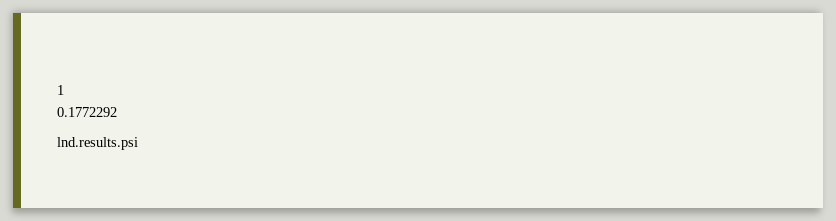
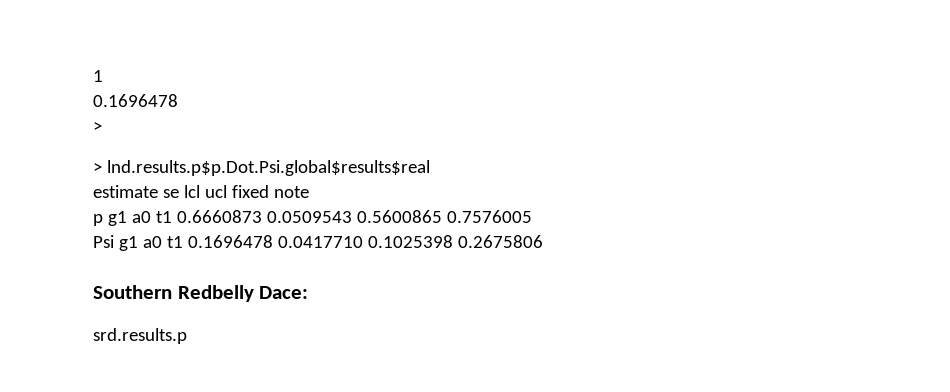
[57,107,117,117] [57,137,138,150] 0.1772292 // lnd.results.psi -> [93,94,178,107] [93,122,102,132] [93,160,430,176] [93,185,309,198] [93,210,532,226] [93,235,543,251] [93,285,309,302] [93,328,187,344] 0.1696478 // > // > lnd.results.p$p.Dot.Psi.global$results$real // estimate se lcl ucl fixed note // p g1 a0 t1 0.6660873 0.0509543 0.5600865 0.7576005 // Psi g1 a0 t1 0.1696478 0.0417710 0.1025398 0.2675806 // Southern Redbelly Dace: // srd.results.p

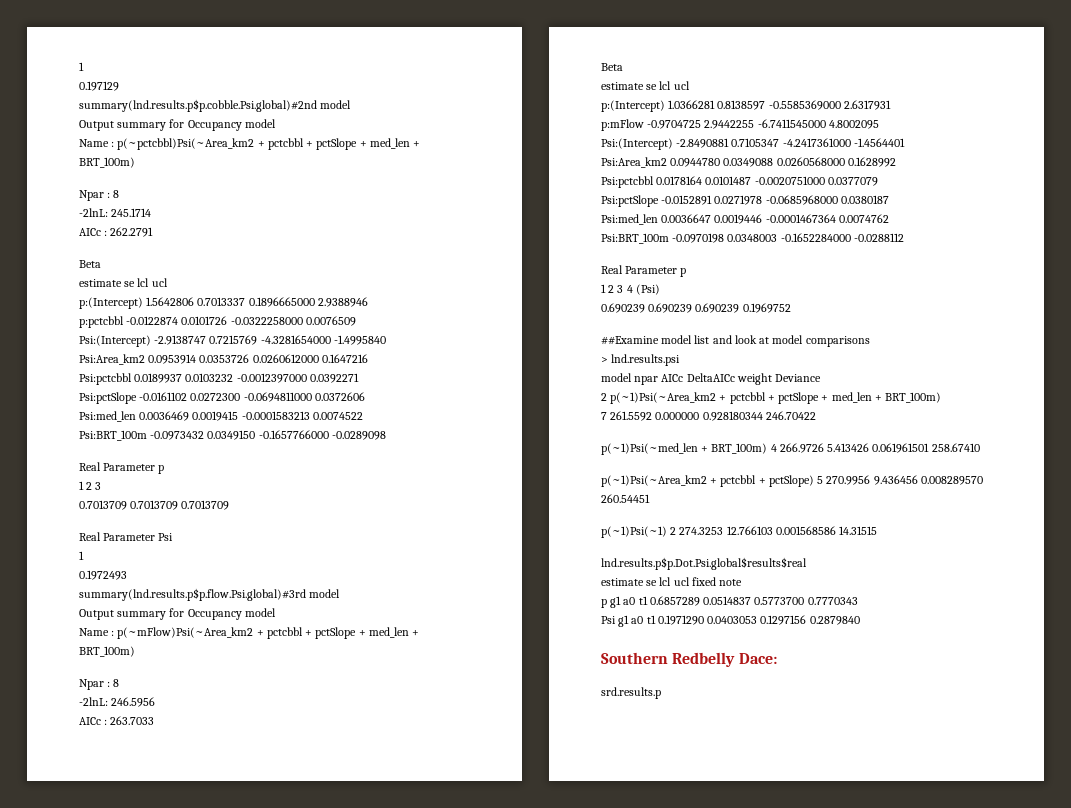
[93,70,103,82] [93,94,178,107] [93,122,102,132] [93,163,102,173] 1 // 0.1696478 // > // > -> [79,62,84,71] [79,81,119,91] [79,99,352,112] [79,119,276,131] [79,138,421,150] [79,157,135,168] [79,190,120,201] [79,208,152,217] [79,227,154,237] [79,260,101,268] [79,278,168,287] [79,297,368,309] [79,316,356,328] [79,335,386,347] [79,354,368,365] [79,373,359,385] [79,392,365,404] [79,411,363,422] [79,430,386,441] [79,462,165,474] [79,481,102,490] [79,500,230,510] [79,532,174,541] [79,551,84,560] [79,570,127,580] [79,588,341,601] [79,608,276,620] [79,627,420,639] [79,646,135,657] [79,679,120,690] [79,697,156,707] [79,716,155,725] [601,63,623,71] [601,81,690,90] [601,100,891,112] [601,119,879,131] [601,138,905,150] [601,157,896,168] [601,176,878,188] [601,195,889,207] [601,214,889,225] [601,233,904,244] [601,265,687,277] [601,284,660,295] [601,303,791,313] [601,335,870,347] [601,354,681,366] [601,373,822,385] [601,392,942,404] [601,411,816,421] [601,443,980,455] [601,475,983,487] [601,494,650,503] [601,526,878,538] 1 // 0.197129 // summary(lnd.results.p$p.cobble.Psi.global)#2nd model // Output summary for Occupancy model // Name : p(~pctcbbl)Psi(~Area_km2 + pctcbbl + pctSlope + med_len + BRT_100m) // Npar : 8 // -2lnL: 245.1714 // AICc : 262.2791 // Beta // estimate se lcl ucl // p:(Intercept) 1.5642806 0.7013337 0.1896665000 2.9388946 // p:pctcbbl -0.0122874 0.0101726 -0.0322258000 0.0076509 // Psi:(Intercept) -2.9138747 0.7215769 -4.3281654000 -1.4995840 // Psi:Area_km2 0.0953914 0.0353726 0.0260612000 0.1647216 // Psi:pctcbbl 0.0189937 0.0103232 -0.0012397000 0.0392271 // Psi:pctSlope -0.0161102 0.0272300 -0.0694811000 0.0372606 // Psi:med_len 0.0036469 0.0019415 -0.0001583213 0.0074522 // Psi:BRT_100m -0.0973432 0.0349150 -0.1657766000 -0.0289098 // Real Parameter p // 1 2 3 // 0.7013709 0.7013709 0.7013709 // Real Parameter Psi // 1 // 0.1972493 // summary(lnd.results.p$p.flow.Psi.global)#3rd model // Output summary for Occupancy model // Name : p(~mFlow)Psi(~Area_km2 + pctcbbl + pctSlope + med_len + BRT_100m) // Npar : 8 // -2lnL: 246.5956 // AICc : 263.7033 // Beta // estimate se lcl ucl // p:(Intercept) 1.0366281 0.8138597 -0.5585369000 2.6317931 // p:mFlow -0.9704725 2.9442255 -6.7411545000 4.8002095 // Psi:(Intercept) -2.8490881 0.7105347 -4.2417361000 -1.4564401 // Psi:Area_km2 0.0944780 0.0349088 0.0260568000 0.1628992 // Psi:pctcbbl 0.0178164 0.0101487 -0.0020751000 0.0377079 // Psi:pctSlope -0.0152891 0.0271978 -0.0685968000 0.0380187 // Psi:med_len 0.0036647 0.0019446 -0.0001467364 0.0074762 // Psi:BRT_100m -0.0970198 0.0348003 -0.1652284000 -0.0288112 // Real Parameter p // 1 2 3 4 (Psi) // 0.690239 0.690239 0.690239 0.1969752 // ##Examine model list and look at model comparisons // > lnd.results.psi // model npar AICc DeltaAICc weight Deviance // 2 p(~1)Psi(~Area_km2 + pctcbbl + pctSlope + med_len + BRT_100m) // 7 261.5592 0.000000 0.928180344 246.70422 // p(~1)Psi(~med_len + BRT_100m) 4 266.9726 5.413426 0.061961501 258.67410 // p(~1)Psi(~Area_km2 + pctcbbl + pctSlope) 5 270.9956 9.436456 0.008289570 260.54451 // p(~1)Psi(~1) 2 274.3253 12.766103 0.001568586 14.31515 //
[176,210,532,223] 0.6660873 0.0509543 0.5600865 0.7576005 -> [649,596,858,606] 0.6857289 0.0514837 0.5773700 0.7770343
[187,235,543,248] 0.1696478 0.0417710 0.1025398 0.2675806 -> [657,615,860,625] 0.1971290 0.0403053 0.1297156 0.2879840

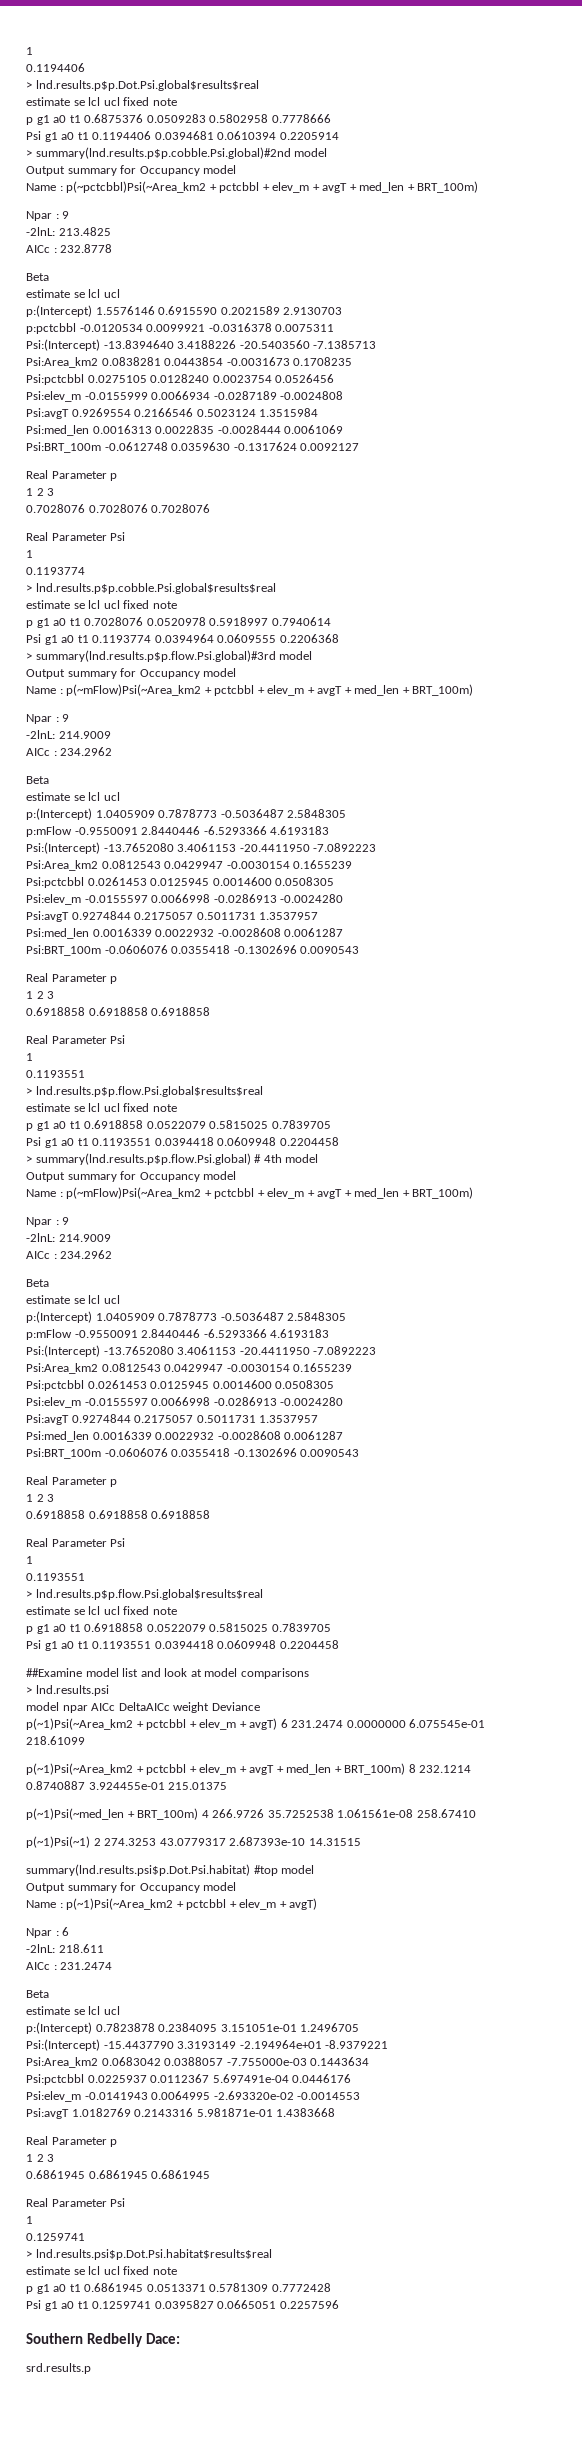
[79,62,84,71] [79,81,119,91] 1 // 0.197129 // -> [26,47,33,55] [26,63,85,72] [26,80,259,91] [26,97,177,106] [26,114,331,125] [26,131,339,142] [26,150,32,157] 1 // 0.1194406 // > lnd.results.p$p.Dot.Psi.global$results$real // estimate se lcl ucl fixed note // p g1 a0 t1 0.6875376 0.0509283 0.5802958 0.7778666 // Psi g1 a0 t1 0.1194406 0.0394681 0.0610394 0.2205914 // >
[316,138,421,150] [79,157,135,168] [79,190,120,201] [79,208,152,217] [79,227,154,237] [79,260,101,268] [79,278,168,287] [79,297,368,309] [79,316,356,328] [79,335,386,347] [79,354,368,365] [79,373,359,385] [79,392,365,404] [79,411,363,422] [79,430,386,441] [79,462,165,474] [79,481,102,490] [79,500,230,510] [79,532,174,541] [79,551,84,560] [79,570,127,580] pctSlope + med_len + BRT_100m) // Npar : 8 // -2lnL: 245.1714 // AICc : 262.2791 // Beta // estimate se lcl ucl // p:(Intercept) 1.5642806 0.7013337 0.1896665000 2.9388946 // p:pctcbbl -0.0122874 0.0101726 -0.0322258000 0.0076509 // Psi:(Intercept) -2.9138747 0.7215769 -4.3281654000 -1.4995840 // Psi:Area_km2 0.0953914 0.0353726 0.0260612000 0.1647216 // Psi:pctcbbl 0.0189937 0.0103232 -0.0012397000 0.0392271 // Psi:pctSlope -0.0161102 0.0272300 -0.0694811000 0.0372606 // Psi:med_len 0.0036469 0.0019415 -0.0001583213 0.0074522 // Psi:BRT_100m -0.0973432 0.0349150 -0.1657766000 -0.0289098 // Real Parameter p // 1 2 3 // 0.7013709 0.7013709 0.7013709 // Real Parameter Psi // 1 // 0.1972493 // -> [272,181,479,193] [26,211,70,221] [26,227,111,236] [26,244,113,253] [26,273,49,281] [26,289,120,298] [26,305,343,317] [26,323,335,334] [26,339,377,351] [26,357,353,368] [26,374,335,385] [26,391,344,402] [26,408,319,419] [26,425,344,436] [26,442,360,453] [26,470,118,481] [26,488,55,496] [26,504,211,513] [26,532,126,541] [26,550,33,558] [26,567,85,575] [26,583,276,594] [26,600,177,609] [26,617,331,628] [26,634,339,645] [26,653,32,660] elev_m + avgT + med_len + BRT_100m) // Npar : 9 // -2lnL: 213.4825 // AICc : 232.8778 // Beta // estimate se lcl ucl // p:(Intercept) 1.5576146 0.6915590 0.2021589 2.9130703 // p:pctcbbl -0.0120534 0.0099921 -0.0316378 0.0075311 // Psi:(Intercept) -13.8394640 3.4188226 -20.5403560 -7.1385713 // Psi:Area_km2 0.0838281 0.0443854 -0.0031673 0.1708235 // Psi:pctcbbl 0.0275105 0.0128240 0.0023754 0.0526456 // Psi:elev_m -0.0155999 0.0066934 -0.0287189 -0.0024808 // Psi:avgT 0.9269554 0.2166546 0.5023124 1.3515984 // Psi:med_len 0.0016313 0.0022835 -0.0028444 0.0061069 // Psi:BRT_100m -0.0612748 0.0359630 -0.1317624 0.0092127 // Real Parameter p // 1 2 3 // 0.7028076 0.7028076 0.7028076 // Real Parameter Psi // 1 // 0.1193774 // > lnd.results.p$p.cobble.Psi.global$results$real // estimate se lcl ucl fixed note // p g1 a0 t1 0.7028076 0.0520978 0.5918997 0.7940614 // Psi g1 a0 t1 0.1193774 0.0394964 0.0609555 0.2206368 // >
[315,627,420,639] [79,646,135,657] [79,679,120,690] [79,697,156,707] [79,716,155,725] [601,63,623,71] [601,81,690,90] [601,100,891,112] [601,119,879,131] [601,138,905,150] [601,157,896,168] [601,176,878,188] [601,195,889,207] [601,214,889,225] [601,233,904,244] [601,265,687,277] [601,284,660,295] [601,303,791,313] pctSlope + med_len + BRT_100m) // Npar : 8 // -2lnL: 246.5956 // AICc : 263.7033 // Beta // estimate se lcl ucl // p:(Intercept) 1.0366281 0.8138597 -0.5585369000 2.6317931 // p:mFlow -0.9704725 2.9442255 -6.7411545000 4.8002095 // Psi:(Intercept) -2.8490881 0.7105347 -4.2417361000 -1.4564401 // Psi:Area_km2 0.0944780 0.0349088 0.0260568000 0.1628992 // Psi:pctcbbl 0.0178164 0.0101487 -0.0020751000 0.0377079 // Psi:pctSlope -0.0152891 0.0271978 -0.0685968000 0.0380187 // Psi:med_len 0.0036647 0.0019446 -0.0001467364 0.0074762 // Psi:BRT_100m -0.0970198 0.0348003 -0.1652284000 -0.0288112 // Real Parameter p // 1 2 3 4 (Psi) // 0.690239 0.690239 0.690239 0.1969752 -> [267,684,474,696] [26,714,70,724] [26,730,111,739] [26,747,113,756] [26,776,49,784] [26,792,120,801] [26,808,347,820] [26,826,330,837] [26,842,377,854] [26,860,353,871] [26,877,335,888] [26,894,344,905] [26,911,319,922] [26,928,344,939] [26,945,360,956] [26,973,118,984] [26,991,55,999] [26,1007,211,1016] [26,1035,126,1044] [26,1053,33,1061] [26,1070,85,1078] [26,1086,263,1097] [26,1103,177,1112] [26,1120,331,1131] [26,1137,339,1148] [26,1153,319,1165] [26,1171,237,1182] [26,1187,474,1199] [26,1217,70,1227] [26,1233,111,1242] [26,1250,113,1259] [26,1279,49,1287] [26,1295,120,1304] [26,1311,347,1323] [26,1329,330,1340] [26,1345,377,1357] [26,1363,353,1374] [26,1380,335,1391] [26,1397,344,1408] [26,1414,319,1425] [26,1431,344,1442] [26,1448,360,1459] [26,1476,118,1487] [26,1494,55,1502] [26,1510,211,1519] [26,1538,126,1547] [26,1556,33,1564] [26,1573,85,1581] [26,1589,263,1600] [26,1606,177,1615] [26,1623,331,1634] [26,1640,339,1651] elev_m + avgT + med_len + BRT_100m) // Npar : 9 // -2lnL: 214.9009 // AICc : 234.2962 // Beta // estimate se lcl ucl // p:(Intercept) 1.0405909 0.7878773 -0.5036487 2.5848305 // p:mFlow -0.9550091 2.8440446 -6.5293366 4.6193183 // Psi:(Intercept) -13.7652080 3.4061153 -20.4411950 -7.0892223 // Psi:Area_km2 0.0812543 0.0429947 -0.0030154 0.1655239 // Psi:pctcbbl 0.0261453 0.0125945 0.0014600 0.0508305 // Psi:elev_m -0.0155597 0.0066998 -0.0286913 -0.0024280 // Psi:avgT 0.9274844 0.2175057 0.5011731 1.3537957 // Psi:med_len 0.0016339 0.0022932 -0.0028608 0.0061287 // Psi:BRT_100m -0.0606076 0.0355418 -0.1302696 0.0090543 // Real Parameter p // 1 2 3 // 0.6918858 0.6918858 0.6918858 // Real Parameter Psi // 1 // 0.1193551 // > lnd.results.p$p.flow.Psi.global$results$real // estimate se lcl ucl fixed note // p g1 a0 t1 0.6918858 0.0522079 0.5815025 0.7839705 // Psi g1 a0 t1 0.1193551 0.0394418 0.0609948 0.2204458 // > summary(lnd.results.p$p.flow.Psi.global) # 4th model // Output summary for Occupancy model // Name : p(~mFlow)Psi(~Area_km2 + pctcbbl + elev_m + avgT + med_len + BRT_100m) // Npar : 9 // -2lnL: 214.9009 // AICc : 234.2962 // Beta // estimate se lcl ucl // p:(Intercept) 1.0405909 0.7878773 -0.5036487 2.5848305 // p:mFlow -0.9550091 2.8440446 -6.5293366 4.6193183 // Psi:(Intercept) -13.7652080 3.4061153 -20.4411950 -7.0892223 // Psi:Area_km2 0.0812543 0.0429947 -0.0030154 0.1655239 // Psi:pctcbbl 0.0261453 0.0125945 0.0014600 0.0508305 // Psi:elev_m -0.0155597 0.0066998 -0.0286913 -0.0024280 // Psi:avgT 0.9274844 0.2175057 0.5011731 1.3537957 // Psi:med_len 0.0016339 0.0022932 -0.0028608 0.0061287 // Psi:BRT_100m -0.0606076 0.0355418 -0.1302696 0.0090543 // Real Parameter p // 1 2 3 // 0.6918858 0.6918858 0.6918858 // Real Parameter Psi // 1 // 0.1193551 // > lnd.results.p$p.flow.Psi.global$results$real // estimate se lcl ucl fixed note // p g1 a0 t1 0.6918858 0.0522079 0.5815025 0.7839705 // Psi g1 a0 t1 0.1193551 0.0394418 0.0609948 0.2204458
[601,392,942,404] [601,411,816,421] 2 p(~1)Psi(~Area_km2 + pctcbbl + pctSlope + med_len + BRT_100m) // 7 261.5592 0.000000 0.928180344 246.70422 -> [26,1718,486,1730] [26,1736,85,1745] [26,1763,472,1775] [26,1781,228,1790] p(~1)Psi(~Area_km2 + pctcbbl + elev_m + avgT) 6 231.2474 0.0000000 6.075545e-01 218.61099 // p(~1)Psi(~Area_km2 + pctcbbl + elev_m + avgT + med_len + BRT_100m) 8 232.1214 0.8740887 3.924455e-01 215.01375
[827,443,930,453] 5.413426 0.061961501 -> [267,1809,414,1818] 35.7252538 1.061561e-08
[601,475,983,487] [601,494,650,503] [601,526,878,538] [601,557,807,570] p(~1)Psi(~Area_km2 + pctcbbl + pctSlope) 5 270.9956 9.436456 0.008289570 260.54451 // p(~1)Psi(~1) 2 274.3253 12.766103 0.001568586 14.31515 // lnd.results.p$p.Dot.Psi.global$results$real -> [26,1836,361,1848] [26,1864,315,1876] [26,1882,237,1893] [26,1898,318,1910] [26,1927,70,1938] [26,1944,104,1953] [26,1962,113,1970] [26,1990,49,1998] [26,2006,120,2015] [26,2022,360,2034] [26,2039,389,2051] [26,2057,370,2068] [26,2074,352,2085] [26,2091,361,2102] [26,2108,336,2119] [26,2136,118,2147] [26,2154,55,2162] [26,2170,211,2179] [26,2198,126,2207] [26,2216,33,2224] [26,2233,85,2241] [26,2249,272,2260] p(~1)Psi(~1) 2 274.3253 43.0779317 2.687393e-10 14.31515 // summary(lnd.results.psi$p.Dot.Psi.habitat) #top model // Output summary for Occupancy model // Name : p(~1)Psi(~Area_km2 + pctcbbl + elev_m + avgT) // Npar : 6 // -2lnL: 218.611 // AICc : 231.2474 // Beta // estimate se lcl ucl // p:(Intercept) 0.7823878 0.2384095 3.151051e-01 1.2496705 // Psi:(Intercept) -15.4437790 3.3193149 -2.194964e+01 -8.9379221 // Psi:Area_km2 0.0683042 0.0388057 -7.755000e-03 0.1443634 // Psi:pctcbbl 0.0225937 0.0112367 5.697491e-04 0.0446176 // Psi:elev_m -0.0141943 0.0064995 -2.693320e-02 -0.0014553 // Psi:avgT 1.0182769 0.2143316 5.981871e-01 1.4383668 // Real Parameter p // 1 2 3 // 0.6861945 0.6861945 0.6861945 // Real Parameter Psi // 1 // 0.1259741 // > lnd.results.psi$p.Dot.Psi.habitat$results$real
[649,596,858,606] [601,615,860,627] 0.6857289 0.0514837 0.5773700 0.7770343 // Psi g1 a0 t1 0.1971290 0.0403053 0.1297156 0.2879840 -> [84,2283,331,2292] [26,2300,339,2311] 0.6861945 0.0513371 0.5781309 0.7772428 // Psi g1 a0 t1 0.1259741 0.0395827 0.0665051 0.2257596

